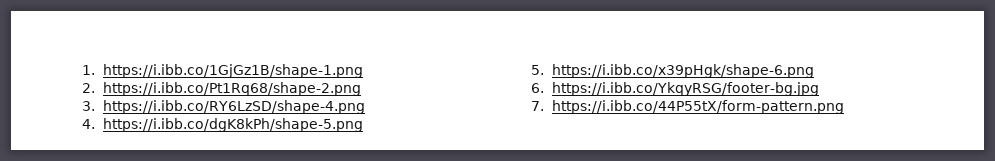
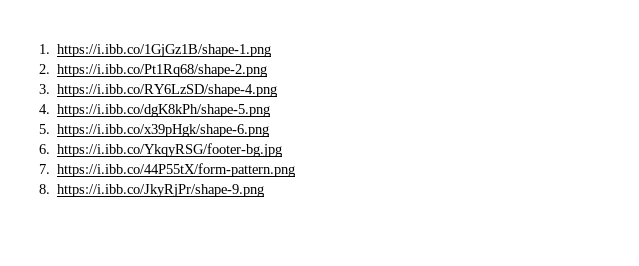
(844, 107) none -> [38,184,264,197] // 8. https://i.ibb.co/JkyRjPr/shape-9.png

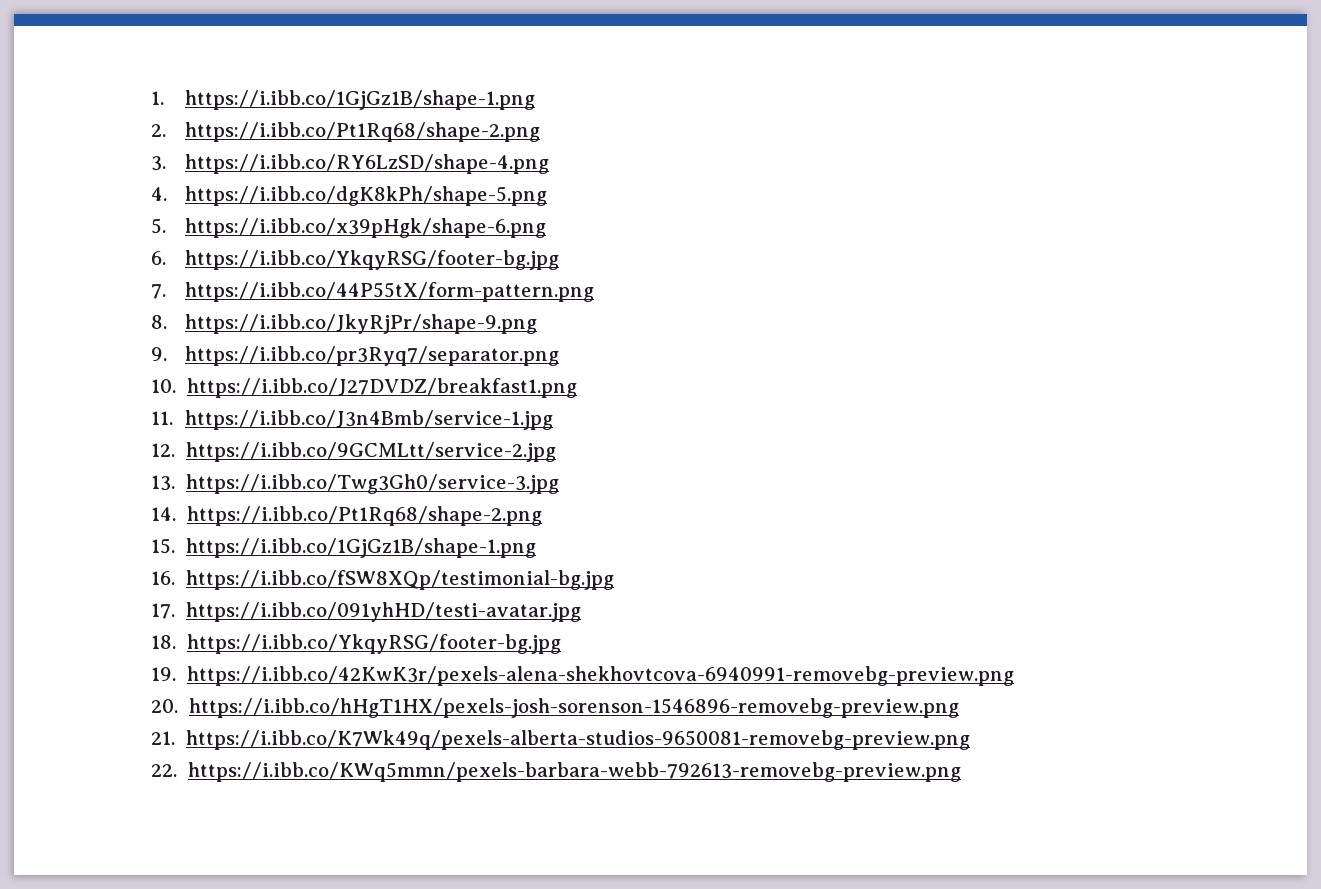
(264, 190) none -> [151,346,559,366] [151,378,577,398] [151,410,553,430] [151,442,556,462] [151,474,559,494] [151,506,542,526] [151,538,536,558] [151,570,614,590] [151,602,581,622] [151,634,561,654] [151,666,1014,686] [151,698,959,718] [151,730,970,750] [151,762,961,782] // 9. https://i.ibb.co/pr3Ryq7/separator.png // 10. https://i.ibb.co/J27DVDZ/breakfast1.png // 11. https://i.ibb.co/J3n4Bmb/service-1.jpg // 12. https://i.ibb.co/9GCMLtt/service-2.jpg // 13. https://i.ibb.co/Twg3Gh0/service-3.jpg // 14. https://i.ibb.co/Pt1Rq68/shape-2.png // 15. https://i.ibb.co/1GjGz1B/shape-1.png // 16. https://i.ibb.co/fSW8XQp/testimonial-bg.jpg // 17. https://i.ibb.co/091yhHD/testi-avatar.jpg // 18. https://i.ibb.co/YkqyRSG/footer-bg.jpg // 19. https://i.ibb.co/42KwK3r/pexels-alena-shekhovtcova-6940991-removebg-preview.png // 20. https://i.ibb.co/hHgT1HX/pexels-josh-sorenson-1546896-removebg-preview.png // 21. https://i.ibb.co/K7Wk49q/pexels-alberta-studios-9650081-removebg-preview.png // 22. https://i.ibb.co/KWq5mmn/pexels-barbara-webb-792613-removebg-preview.png

